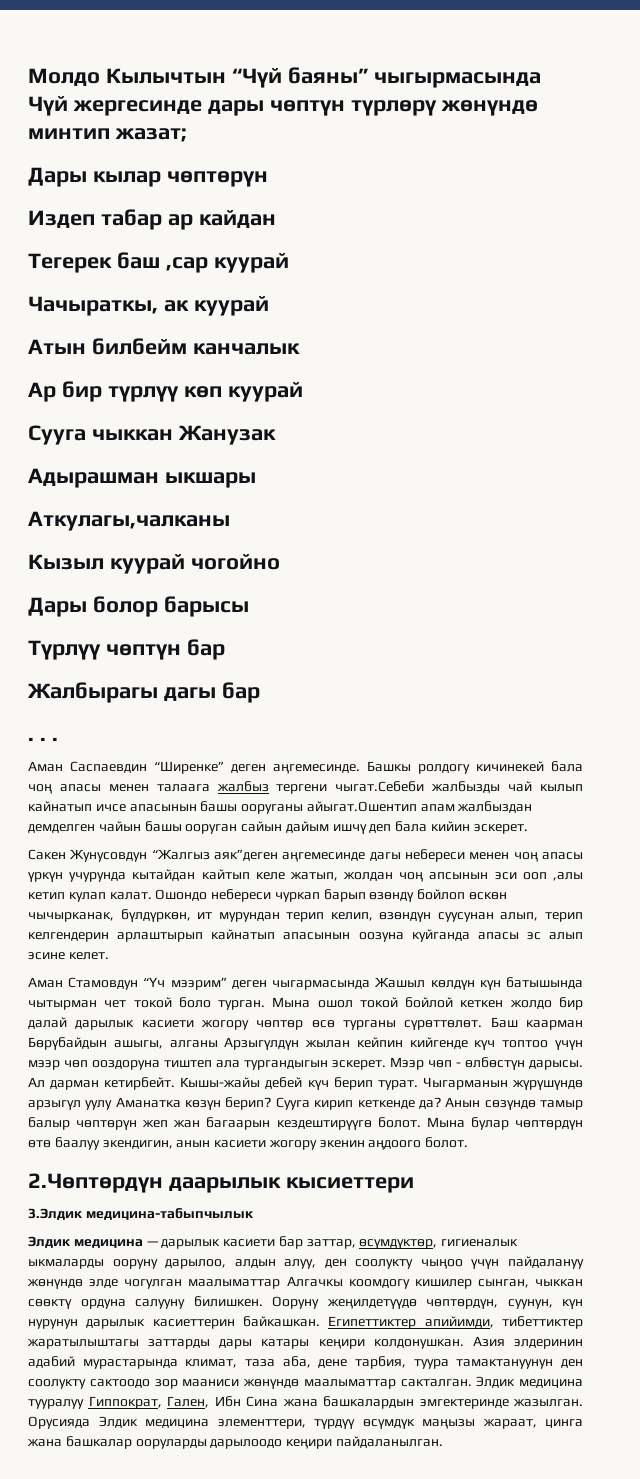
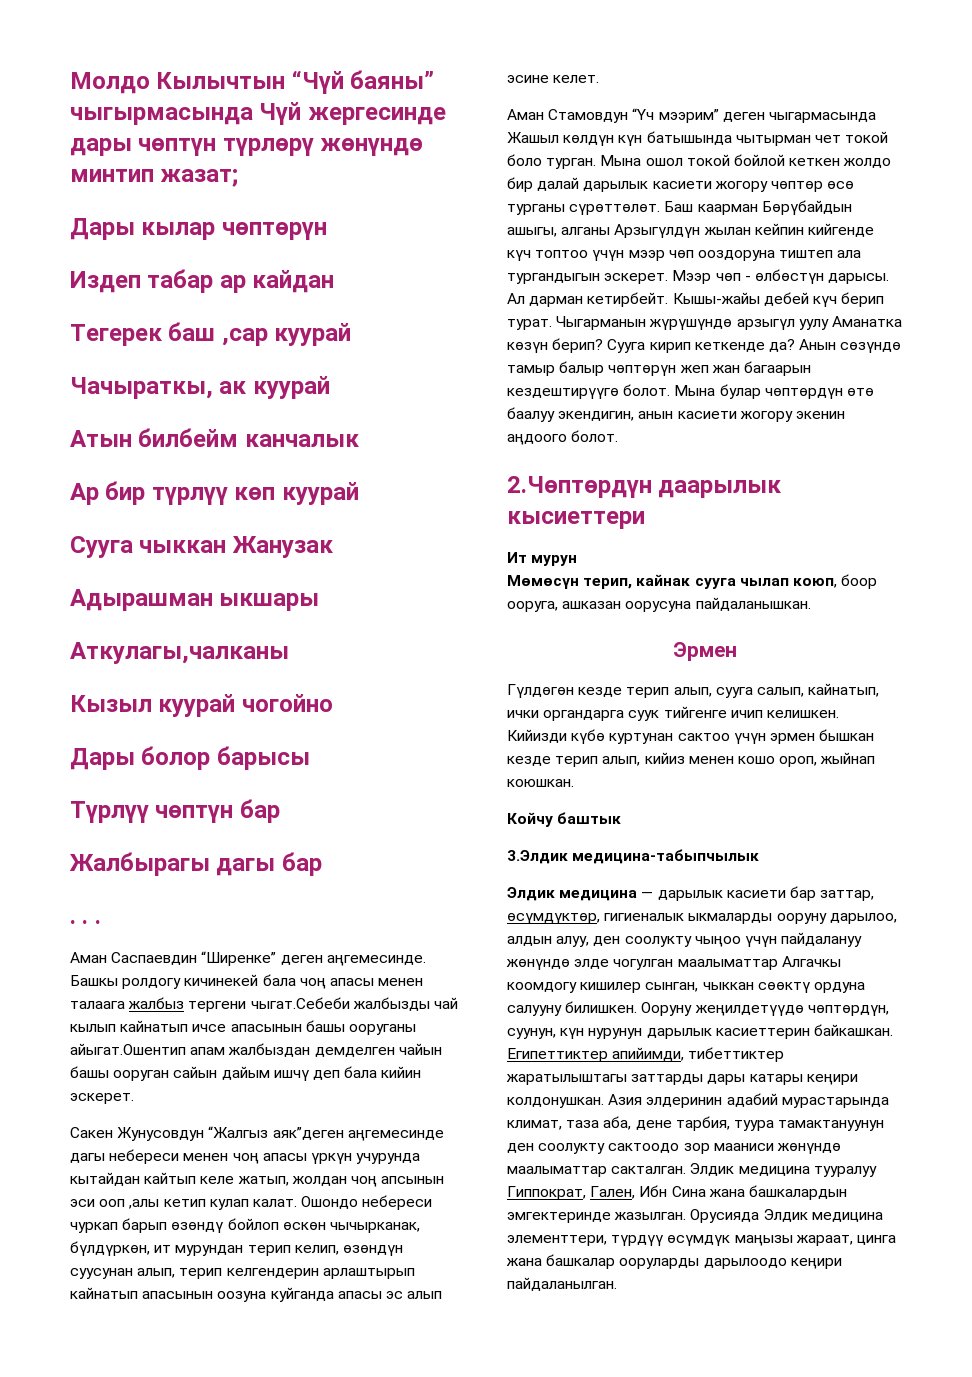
(414, 1185) none -> [507,552,578,566] [507,574,878,589] [507,597,811,612] [672,642,737,661] [507,683,880,698] [507,706,839,721] [507,729,875,744] [507,752,876,767] [507,779,574,787] [507,812,622,827] // Ит мурун // Мөмөсүн терип, кайнак сууга чылап коюп, боор ооруга, ашказан оорусуна пайдаланышкан. // Эрмен // Гүлдөгөн кезде терип алып, сууга салып, кайнатып, ички органдарга суук тийгенге ичип келишкен. Кийизди күбө куртунан сактоо үчүн эрмен бышкан кезде терип алып, кийиз менен кошо ороп, жыйнап коюшкан. // Койчу баштык

